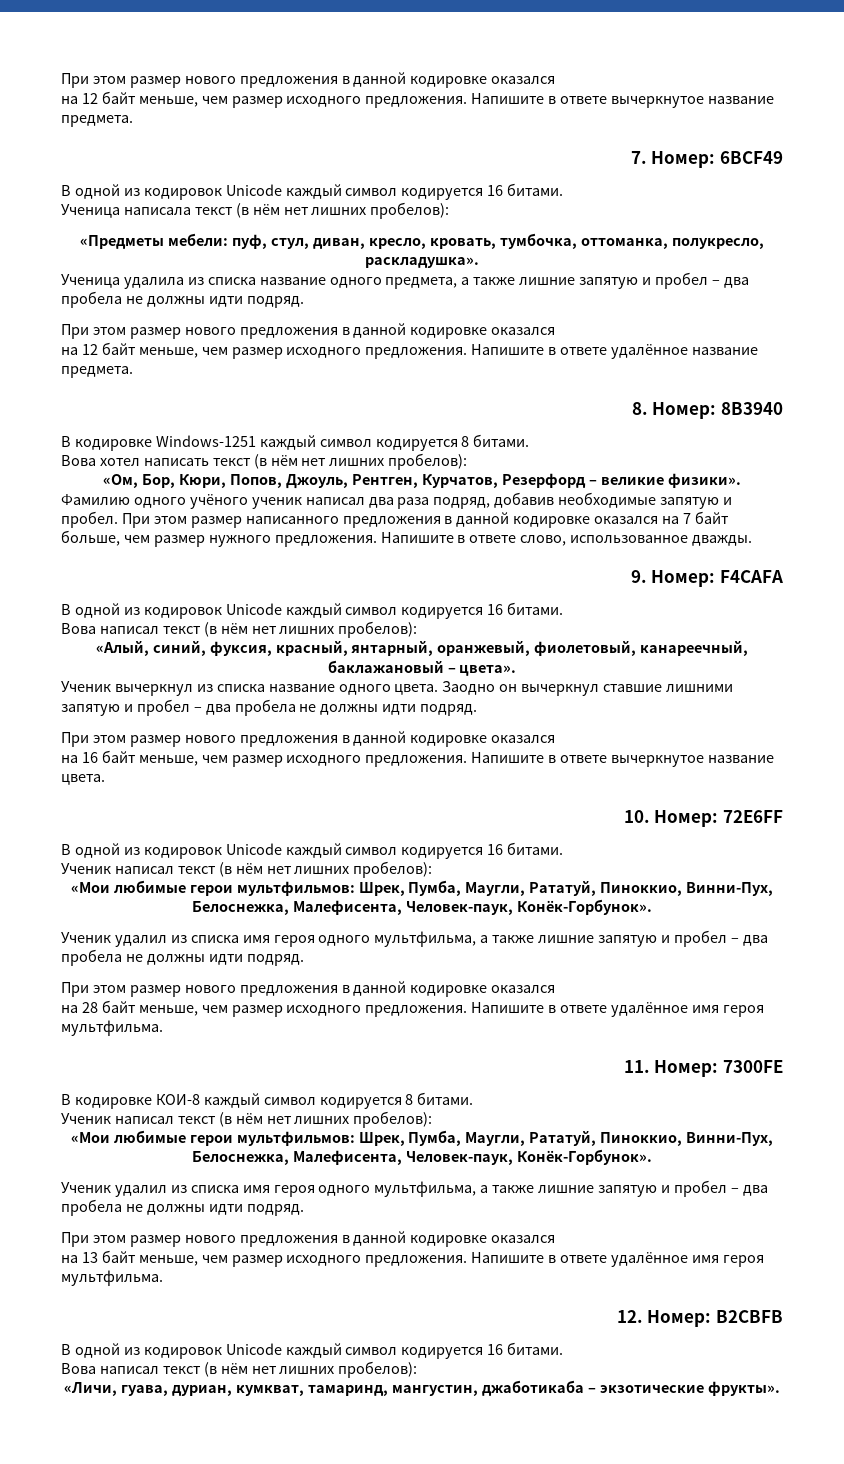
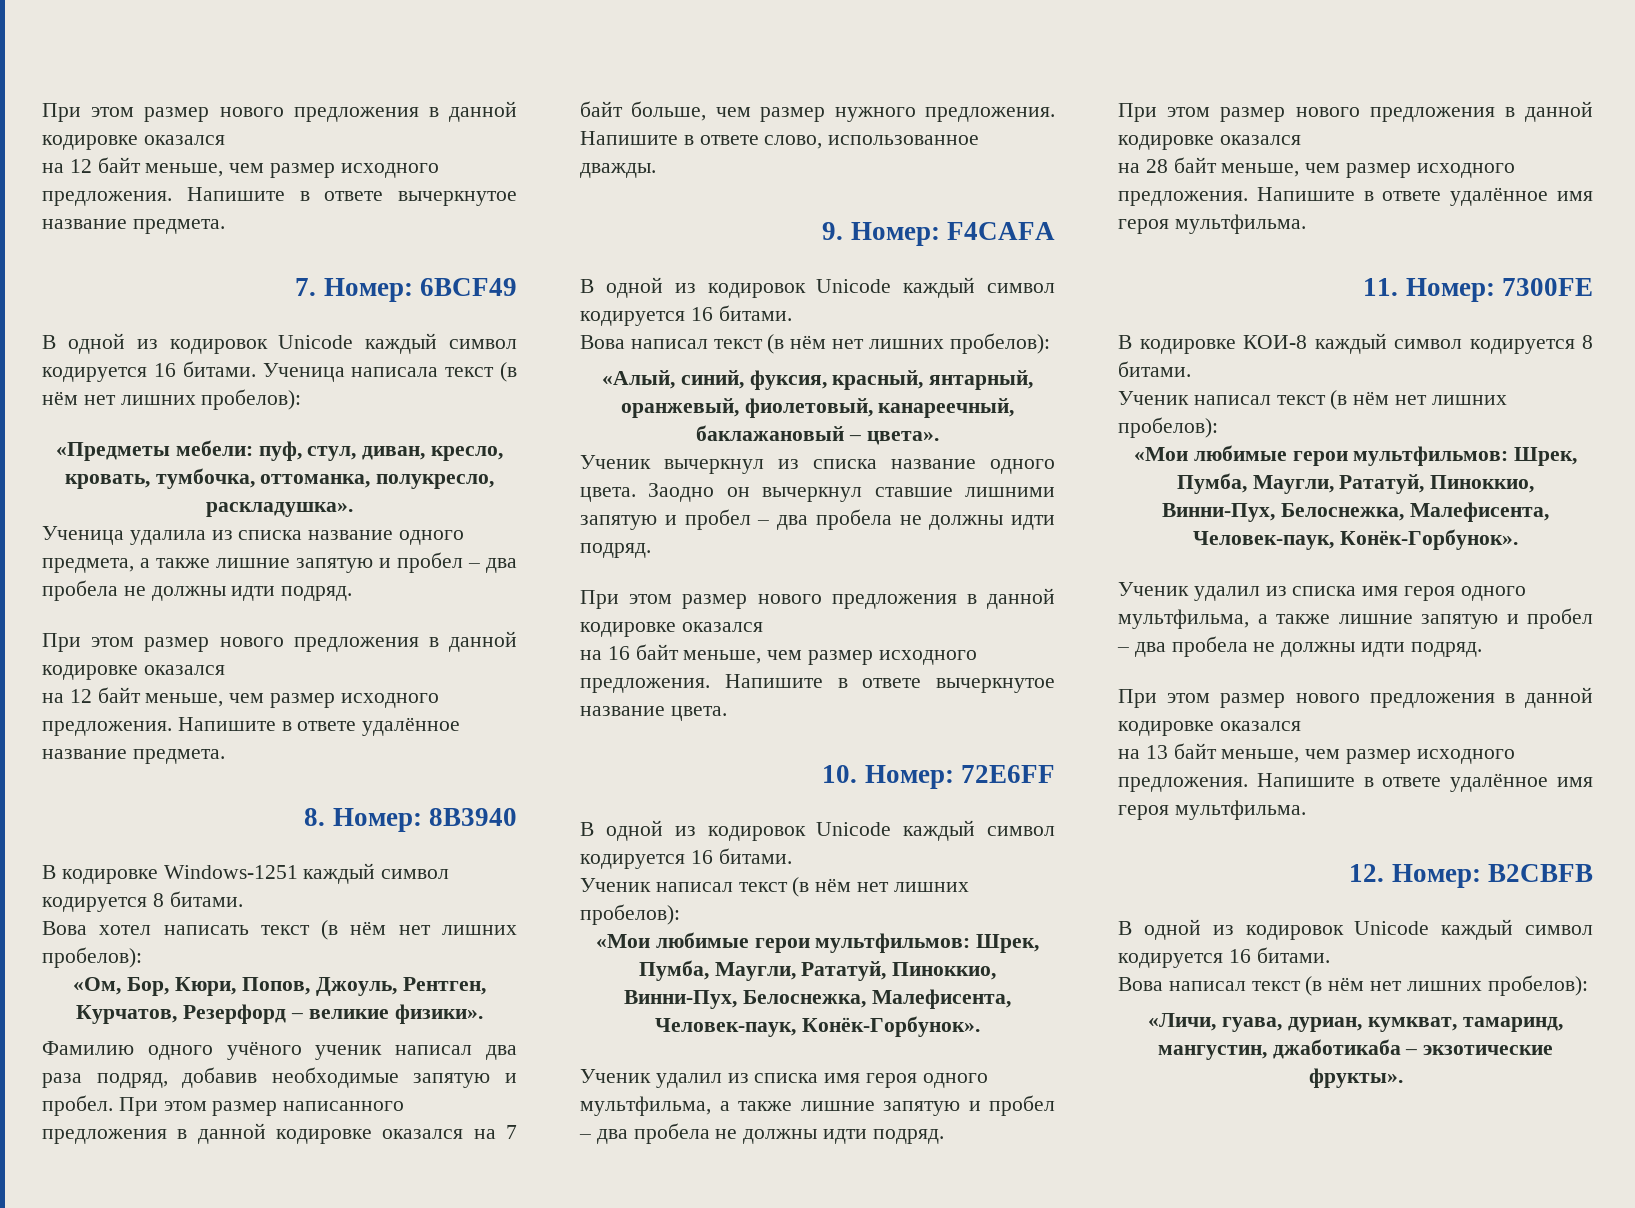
(564, 189) // -> (256, 369) none

